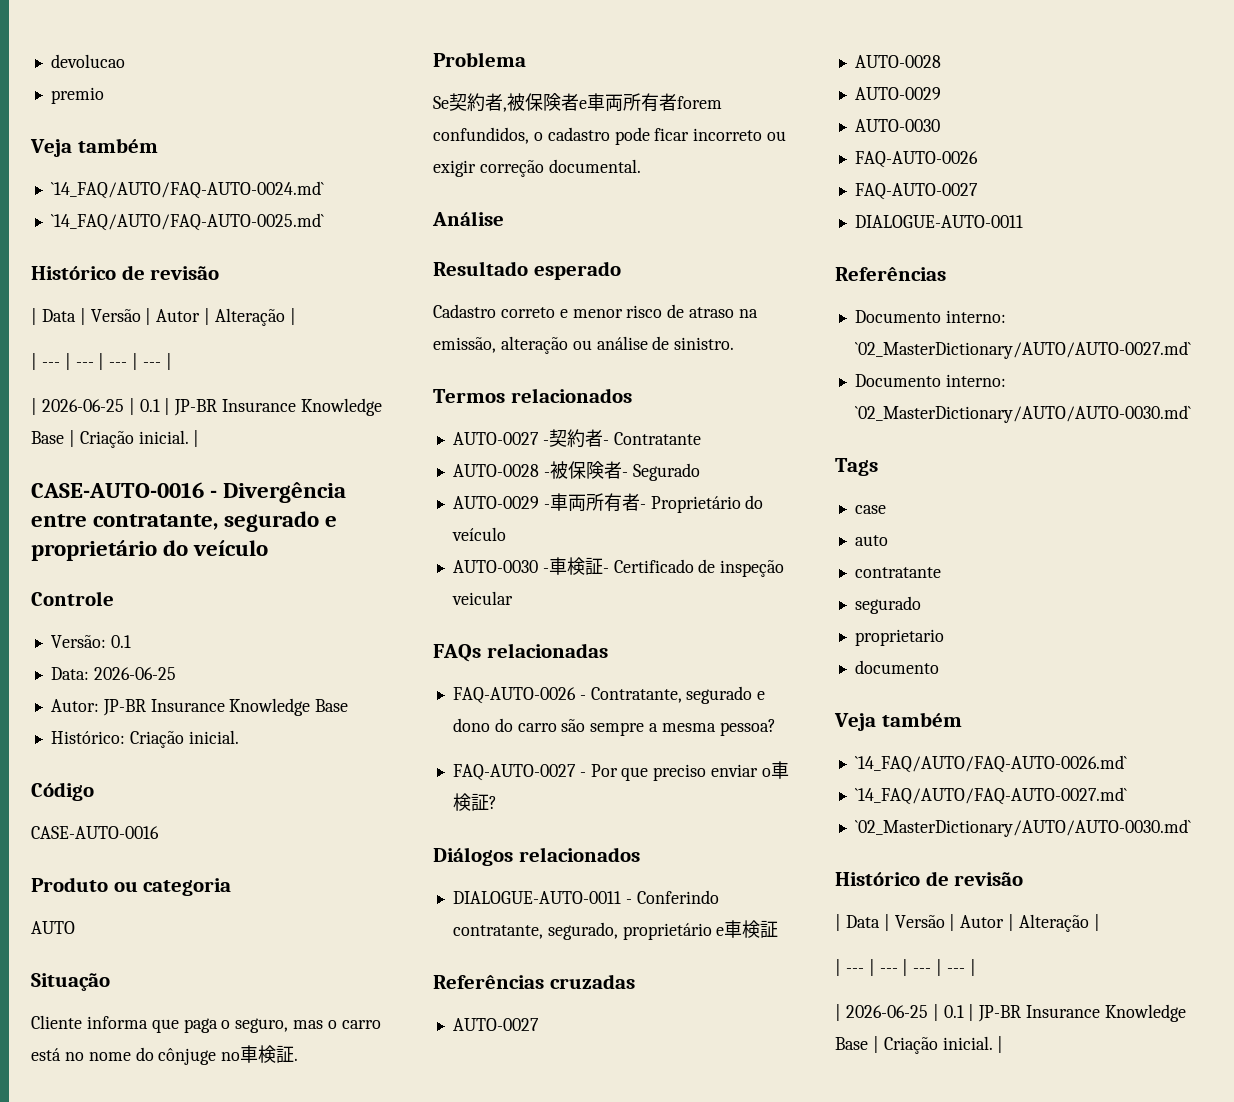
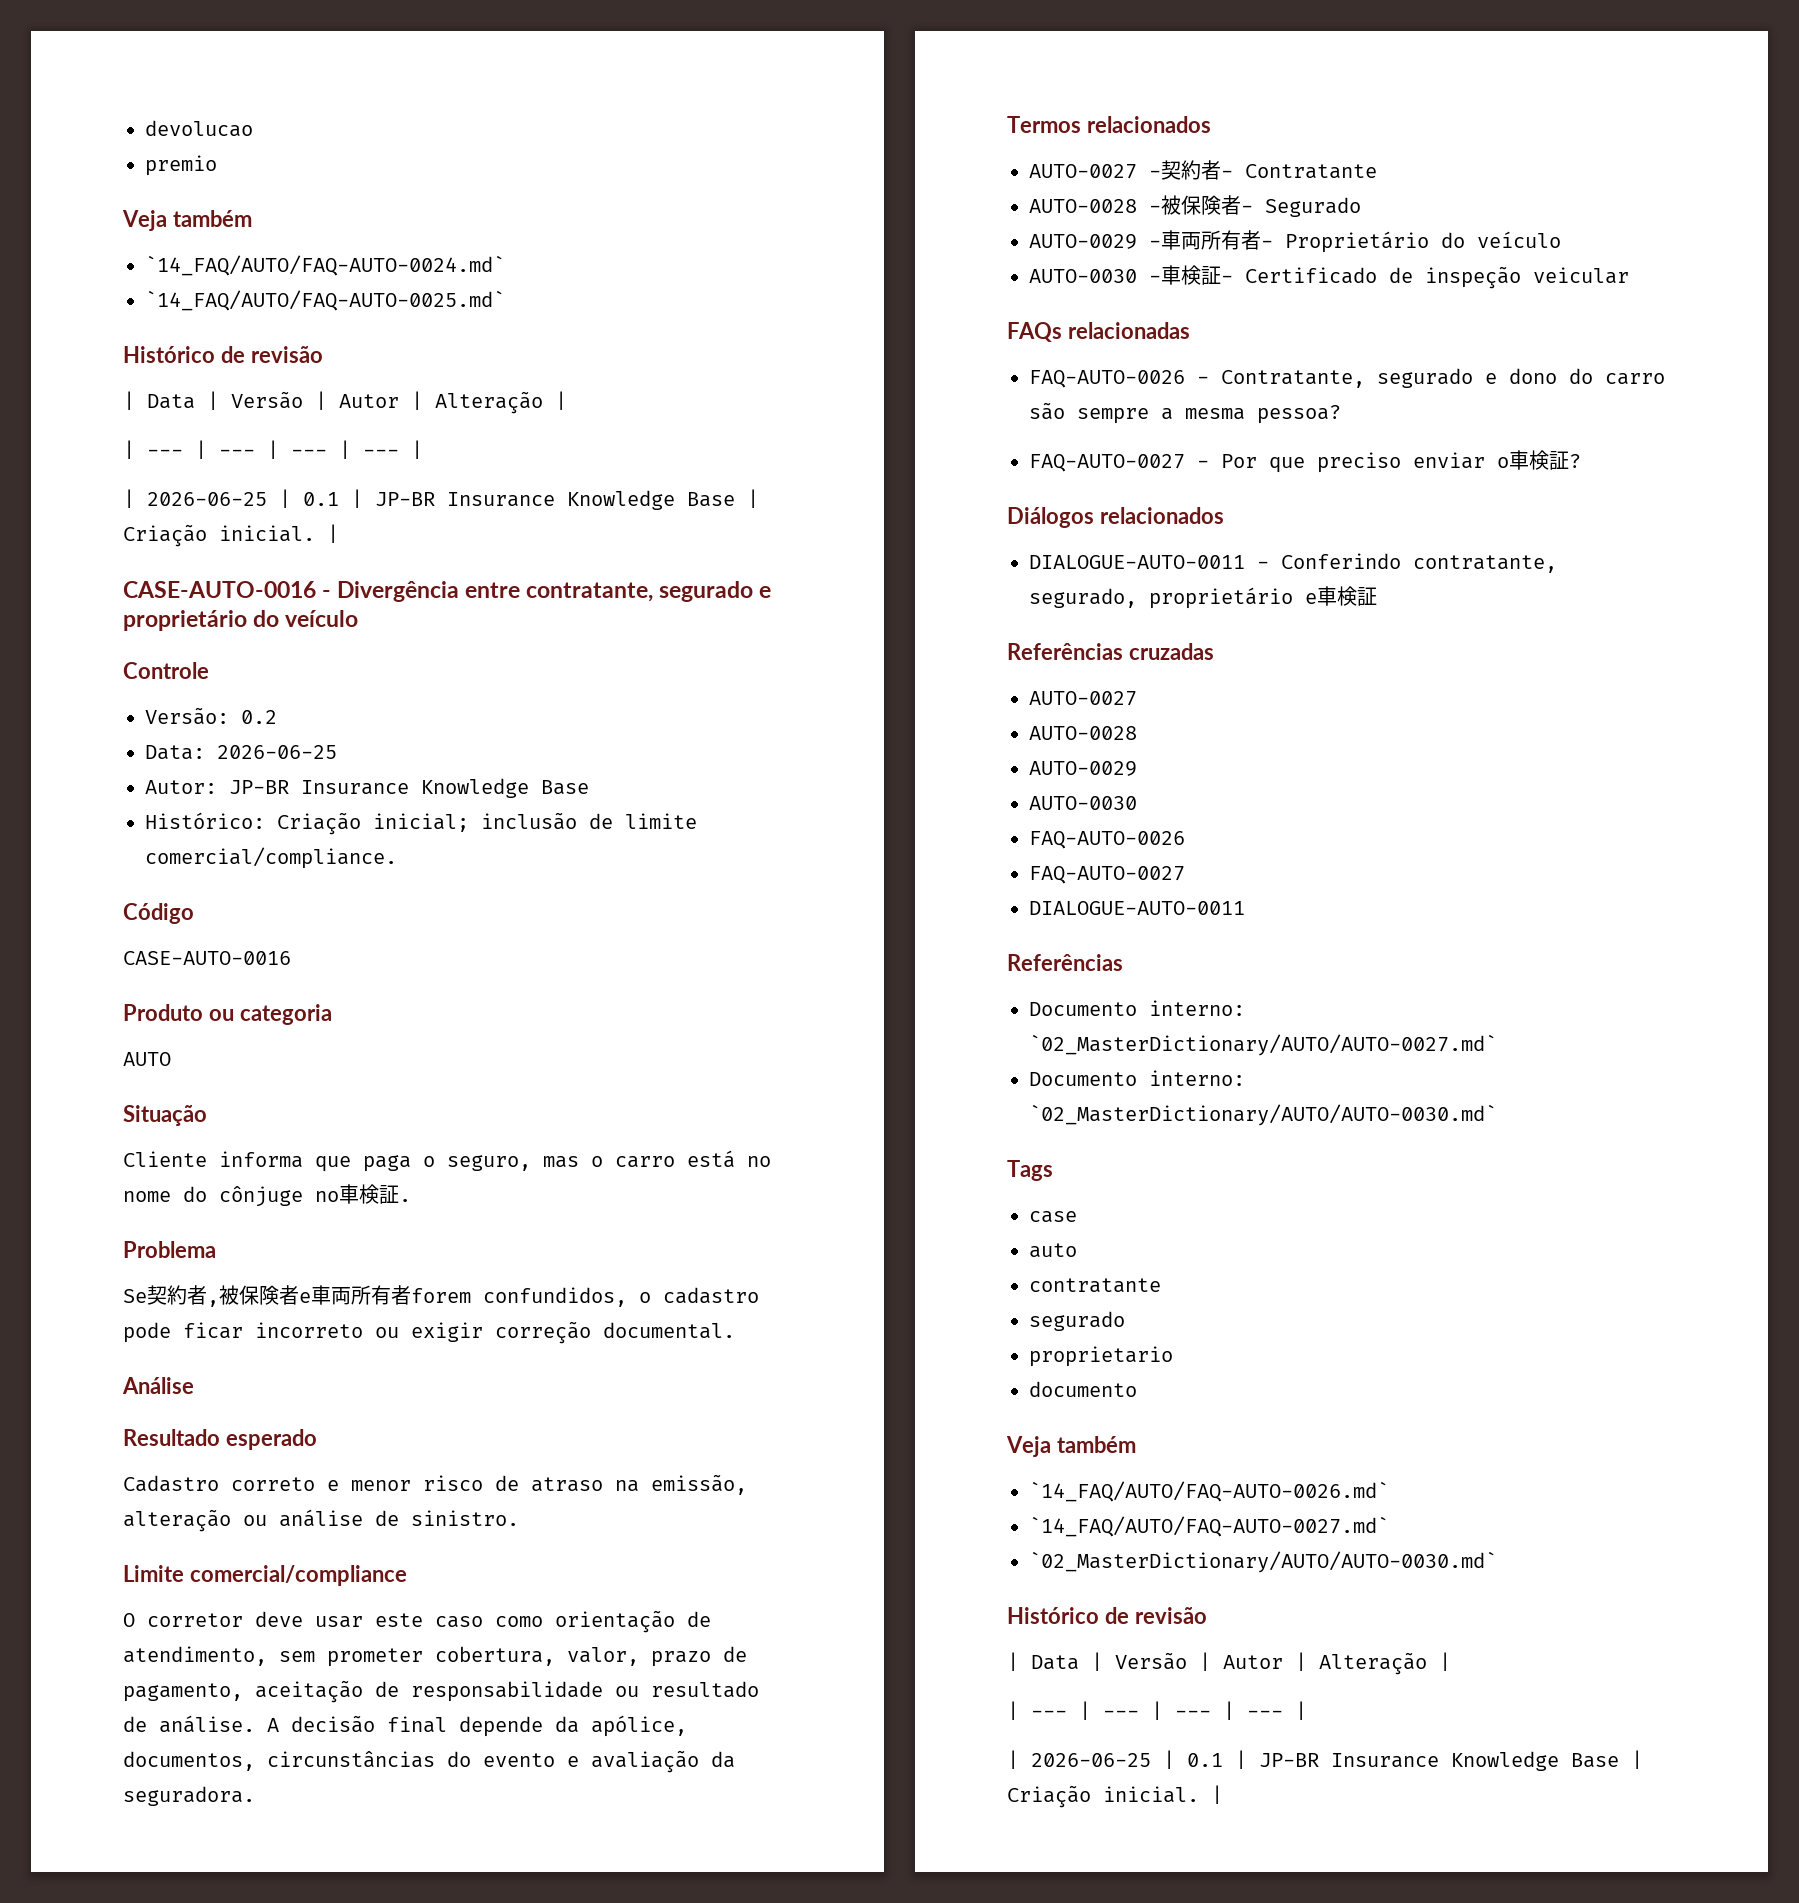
[110,635,131,648] 0.1 -> [241,710,277,724] 0.2
[188,730,239,744] inicial. -> [373,812,697,832] [145,847,397,869] inicial; inclusão de limite comercial/compliance.
(735, 343) none -> [123,1565,407,1586] [123,1610,711,1633] [123,1646,747,1667] [123,1680,759,1703] [123,1715,687,1737] [123,1750,735,1773] [123,1786,255,1806] // Limite comercial/compliance // O corretor deve usar este caso como orientação de atendimento, sem prometer cobertura, valor, prazo de pagamento, aceitação de responsabilidade ou resultado de análise. A decisão final depende da apólice, documentos, circunstâncias do evento e avaliação da seguradora.

